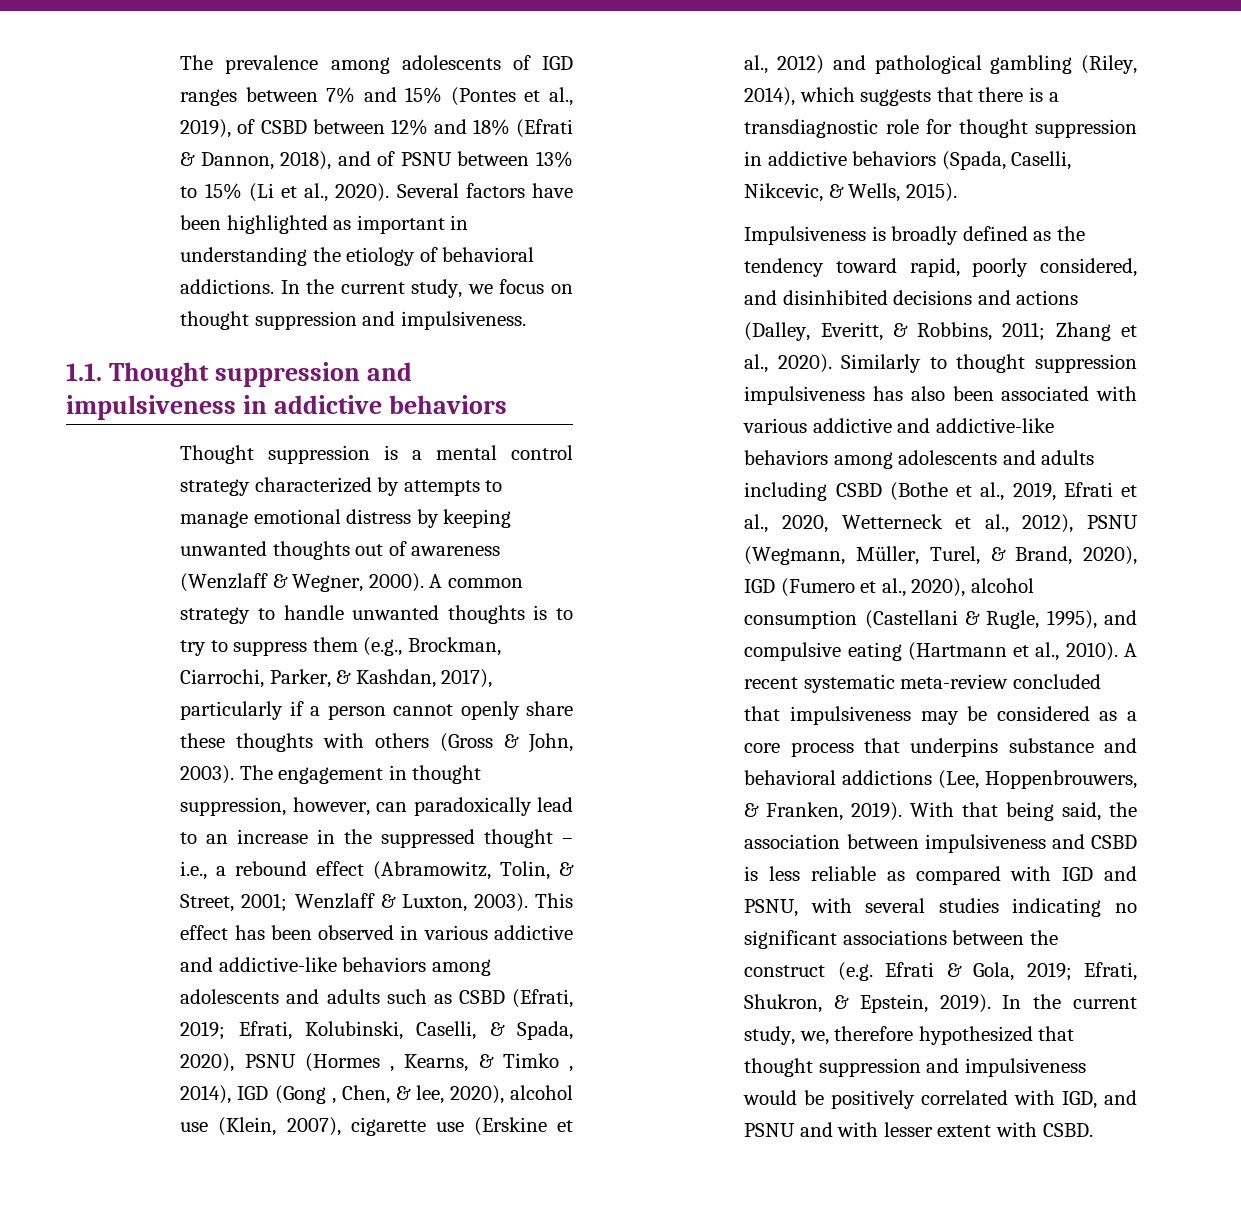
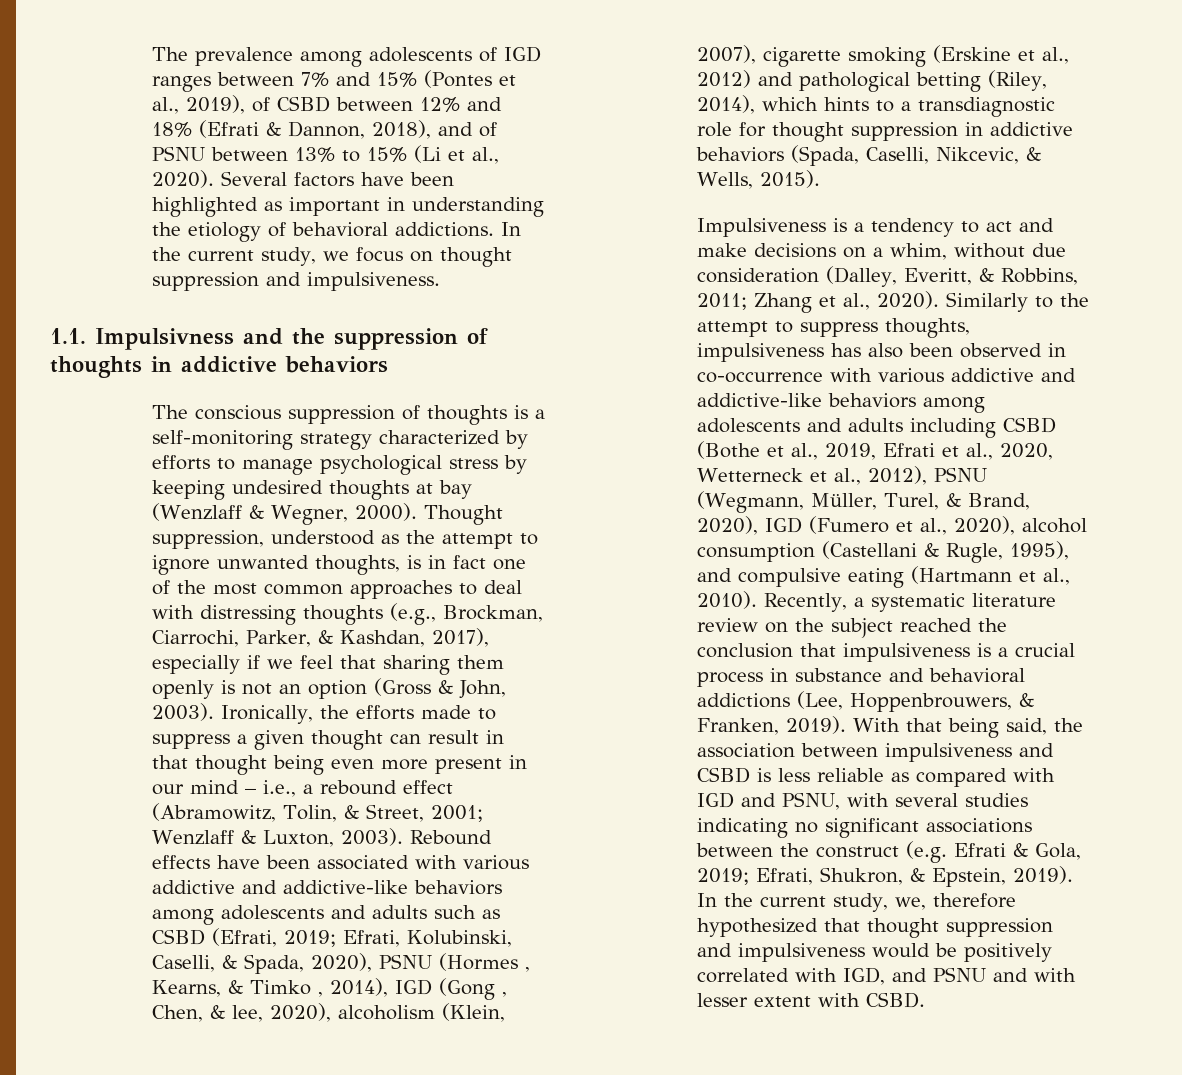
[108,362,412,387] [66,395,507,420] [180,445,573,464] Thought suppression and impulsiveness in addictive behaviors // Thought suppression is a mental control -> [95,328,488,350] [50,356,388,378] [151,405,545,425] [151,430,293,450] Impulsivness and the suppression of thoughts in addictive behaviors // The conscious suppression of thoughts is a self-monitoring
[403,480,480,496] attempts -> [151,455,210,470] efforts
[253,509,512,528] [180,541,501,560] [180,573,524,592] [180,605,574,624] [180,637,358,656] emotional distress by keeping unwanted thoughts out of awareness (Wenzlaff & Wegner, 2000). A common strategy to handle unwanted thoughts is to try to suppress them -> [319,455,527,475] [151,480,472,500] [151,503,503,525] [151,530,538,549] [151,555,526,575] [151,580,522,599] [151,605,383,625] psychological stress by keeping undesired thoughts at bay (Wenzlaff & Wegner, 2000). Thought suppression, understood as the attempt to ignore unwanted thoughts, is in fact one of the most common approaches to deal with distressing thoughts
[180,701,573,720] [180,733,573,753] [180,765,482,784] [180,797,573,816] [180,829,554,848] particularly if a person cannot openly share these thoughts with others (Gross & John, 2003). The engagement in thought suppression, however, can paradoxically lead to an increase in the suppressed thought -> [151,655,504,675] [151,678,506,699] [151,703,496,724] [151,730,504,750] [151,755,527,775] [151,780,239,795] especially if we feel that sharing them openly is not an option (Gross & John, 2003). Ironically, the efforts made to suppress a given thought can result in that thought being even more present in our mind
[535,893,574,908] [180,925,419,940] This effect has been observed in -> [409,830,492,845] [151,855,457,870] Rebound effects have been associated with
[510,1085,574,1100] [180,1122,209,1132] alcohol use -> [337,1005,435,1020] alcoholism
[435,1122,464,1132] use -> [847,47,926,67] smoking
[990,55,1073,74] gambling -> [915,72,981,92] betting
[860,87,1044,106] suggests that there is -> [823,97,894,112] hints to
[891,226,1086,245] [744,258,1137,277] [744,290,1079,305] broadly defined as the tendency toward rapid, poorly considered, and disinhibited decisions and actions -> [853,218,1054,237] [696,243,1066,260] [696,268,819,283] a tendency to act and make decisions on a whim, without due consideration
[956,354,1137,373] thought suppression -> [1059,293,1089,307] [696,318,970,338] the attempt to suppress thoughts,
[1001,386,1090,401] associated -> [959,343,1066,358] [696,372,823,383] observed in co-occurrence
[1124,643,1137,657] [744,674,1101,693] [744,706,1137,725] [744,738,999,757] A recent systematic meta-review concluded that impulsiveness may be considered as a core process that underpins -> [763,593,1056,612] [696,618,1007,638] [696,643,1075,662] [696,668,788,687] Recently, a systematic literature review on the subject reached the conclusion that impulsiveness is a crucial process in

